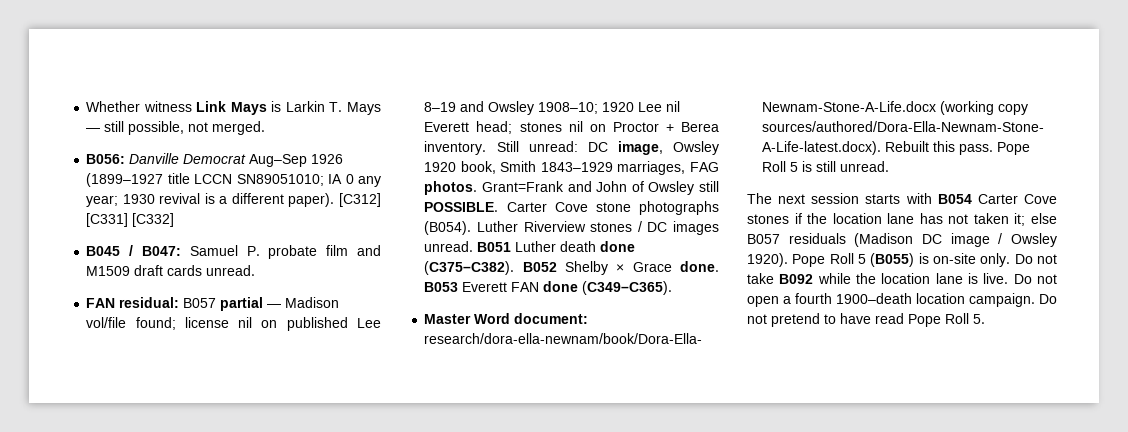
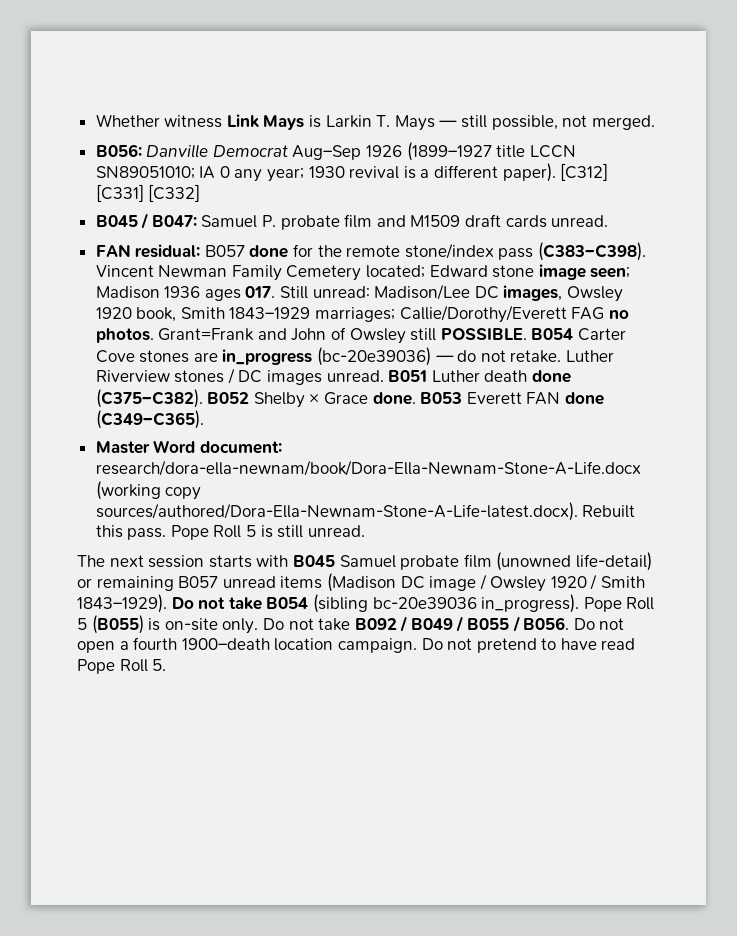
[220,297,340,311] [86,317,381,331] [424,101,681,115] [424,121,719,134] [424,141,663,155] partial — Madison vol/file found; license nil on published Lee 8–19 and Owsley 1908–10; 1920 Lee nil Everett head; stones nil on Proctor + Berea inventory. Still unread: DC image, -> [249,242,647,261] [95,264,631,281] [95,284,563,301] done for the remote stone/index pass (C383–C398). Vincent Newman Family Cemetery located; Edward stone image seen; Madison 1936 ages 017. Still unread: Madison/Lee DC images,
[617,161,719,175] marriages, FAG -> [315,305,629,323] marriages; Callie/Dorothy/Everett FAG no
[506,201,719,215] [424,221,472,235] Carter Cove stone photographs (B054). -> [531,328,627,341] [95,347,562,366] B054 Carter Cove stones are in_progress (bc-20e39036) — do not retake.
[937,194,1057,204] [747,213,1057,226] [747,233,846,244] B054 Carter Cove stones if the location lane has not taken it; else B057 residuals -> [292,552,652,571] [77,576,323,591] B045 Samuel probate film (unowned life-detail) or remaining B057 unread items
[747,253,788,267] 1920). -> [550,574,646,590] [77,594,580,613] 1920 / Smith 1843–1929). Do not take B054 (sibling bc-20e39036 in_progress).
[817,273,1009,284] while the location lane is live. -> [400,616,570,632] / B049 / B055 / B056.

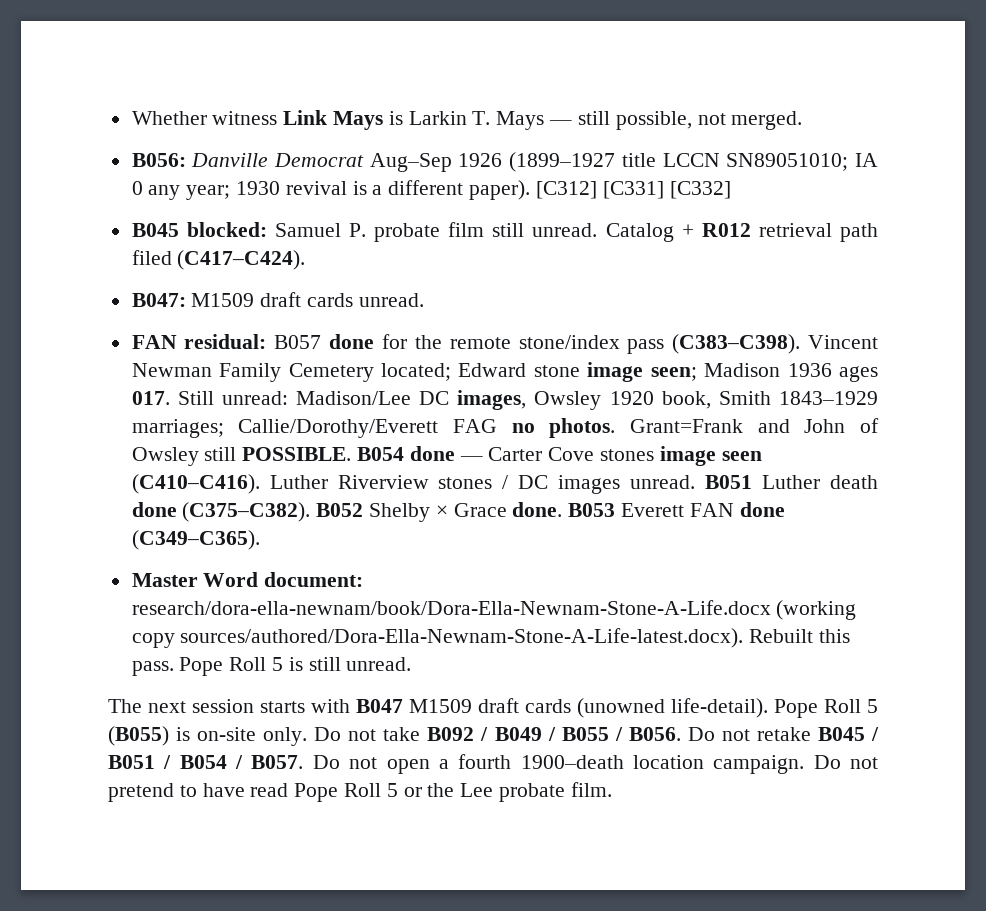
[141,213,197,229] / B047: -> [186,222,267,237] blocked:
[376,215,406,227] and -> [492,223,878,242] [131,250,306,270] [131,293,186,307] still unread. Catalog + R012 retrieval path filed (C417–C424). // B047:
(574, 334) none -> [409,446,483,461] done —
[193,347,562,366] are in_progress (bc-20e39036) — do not retake. -> [659,446,762,466] [131,474,260,494] image seen (C410–C416).
[292,552,652,571] [77,573,646,592] [77,594,580,613] B045 Samuel probate film (unowned life-detail) or remaining B057 unread items (Madison DC image / Owsley 1920 / Smith 1843–1929). Do not take B054 (sibling bc-20e39036 in_progress). -> [356,698,768,718] B047 M1509 draft cards (unowned life-detail).
(625, 624) none -> [756,727,879,741] [108,755,378,769] retake B045 / B051 / B054 / B057. Do not
[152,659,167,671] 5. -> [386,782,612,802] 5 or the Lee probate film.

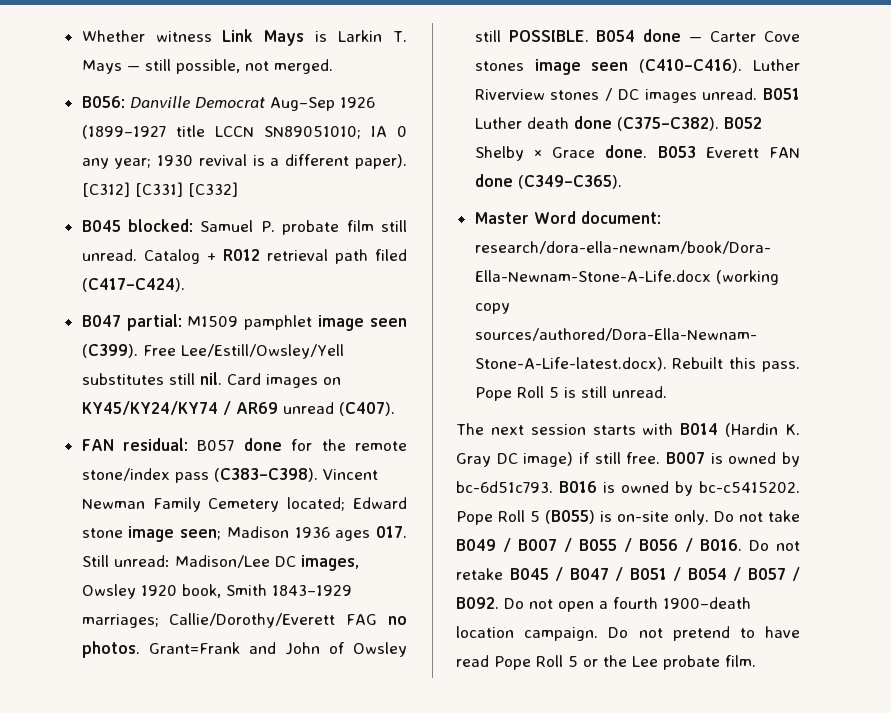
[131,292,424,307] B047: M1509 draft cards unread. -> [81,314,408,331] [81,344,344,359] [81,372,341,388] [81,401,395,416] B047 partial: M1509 pamphlet image seen (C399). Free Lee/Estill/Owsley/Yell substitutes still nil. Card images on KY45/KY24/KY74 / AR69 unread (C407).
[356,698,768,718] B047 M1509 draft cards (unowned life-detail). -> [680,423,800,437] [456,452,800,467] [456,481,800,496] B014 (Hardin K. Gray DC image) if still free. B007 is owned by bc-6d51c793. B016 is owned by bc-c5415202.
[427,727,681,741] B092 / B049 / B055 / B056. -> [456,538,742,552] B049 / B007 / B055 / B056 / B016.
(879, 734) none -> [569,567,623,581] B047 /
[251,755,304,769] B057. -> [747,567,800,581] [456,597,499,609] B057 / B092.

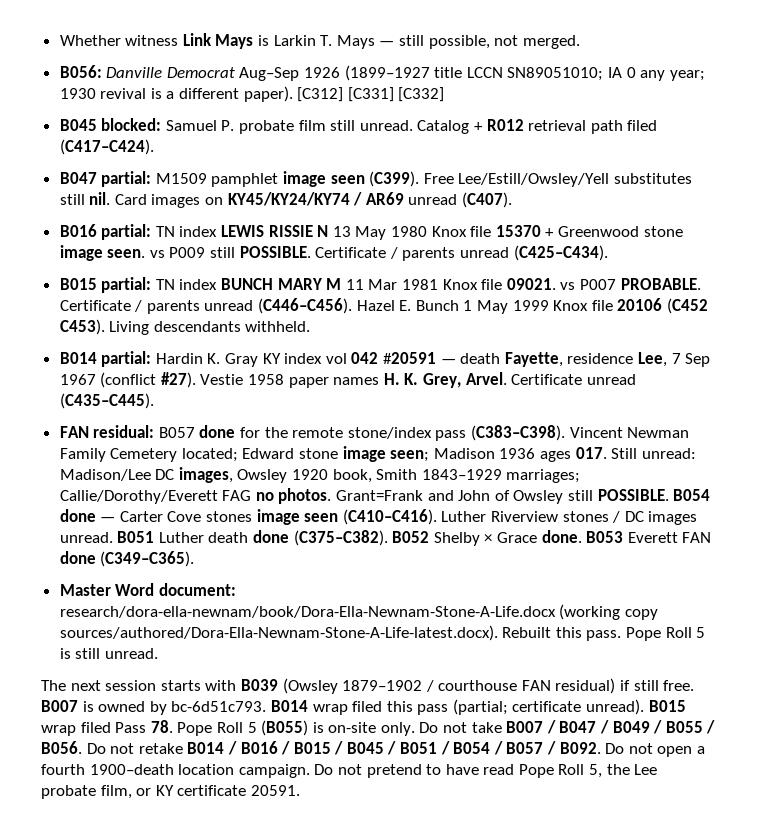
(395, 409) none -> [59,224,683,240] [59,245,608,261] [59,277,701,293] [59,298,708,314] [59,319,311,335] [59,351,711,367] [59,372,636,388] [59,393,154,409] // B016 partial: TN index LEWIS RISSIE N 13 May 1980 Knox file 15370 + Greenwood stone image seen. vs P009 still POSSIBLE. Certificate / parents unread (C425–C434). // B015 partial: TN index BUNCH MARY M 11 Mar 1981 Knox file 09021. vs P007 PROBABLE. Certificate / parents unread (C446–C456). Hazel E. Bunch 1 May 1999 Knox file 20106 (C452 C453). Living descendants withheld. // B014 partial: Hardin K. Gray KY index vol 042 #20591 — death Fayette, residence Lee, 7 Sep 1967 (conflict #27). Vestie 1958 paper names H. K. Grey, Arvel. Certificate unread (C435–C445).
[680,423,800,437] [456,452,574,467] B014 (Hardin K. Gray DC image) -> [240,678,616,694] B039 (Owsley 1879–1902 / courthouse FAN residual)
[559,481,800,496] B016 is owned by bc-c5415202. -> [270,699,686,715] [41,720,173,736] B014 wrap filed this pass (partial; certificate unread). B015 wrap filed Pass 78.
[456,538,800,552] [456,567,609,581] B049 / B007 / B055 / B056 / B016. Do not retake B045 / B047 -> [506,720,716,734] [41,741,384,755] B007 / B047 / B049 / B055 / B056. Do not retake B014 / B016 / B015 / B045
[568,656,598,667] 5 or -> [589,764,603,778] 5,
[725,655,756,667] film. -> [100,785,300,799] film, or KY certificate 20591.

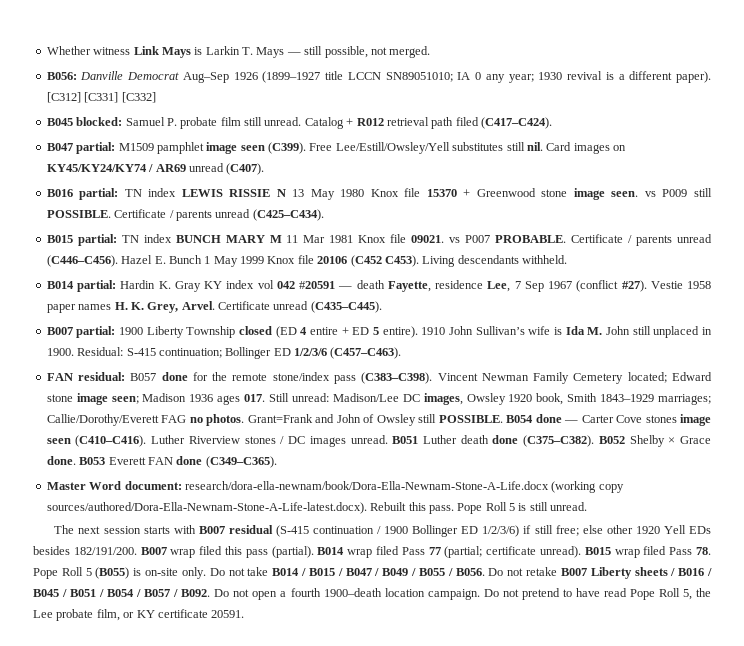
(154, 401) none -> [46,326,713,338] [46,347,402,359] // B007 partial: 1900 Liberty Township closed (ED 4 entire + ED 5 entire). 1910 John Sullivan’s wife is Ida M. John still unplaced in 1900. Residual: S-415 continuation; Bollinger ED 1/2/3/6 (C457–C463).
[240,678,695,694] [41,700,449,715] B039 (Owsley 1879–1902 / courthouse FAN residual) if still free. B007 is owned by bc-6d51c793. B014 wrap filed this pass -> [198,525,712,537] [33,546,441,558] B007 residual (S-415 continuation / 1900 Bollinger ED 1/2/3/6) if still free; else other 1920 Yell EDs besides 182/191/200. B007 wrap filed this pass (partial). B014 wrap filed Pass 77
[506,721,544,733] B007 -> [272,568,335,576] B014 / B015
[187,742,225,754] B014 -> [560,567,668,579] B007 Liberty sheets
[293,741,344,755] B015 / -> (712, 572) none

